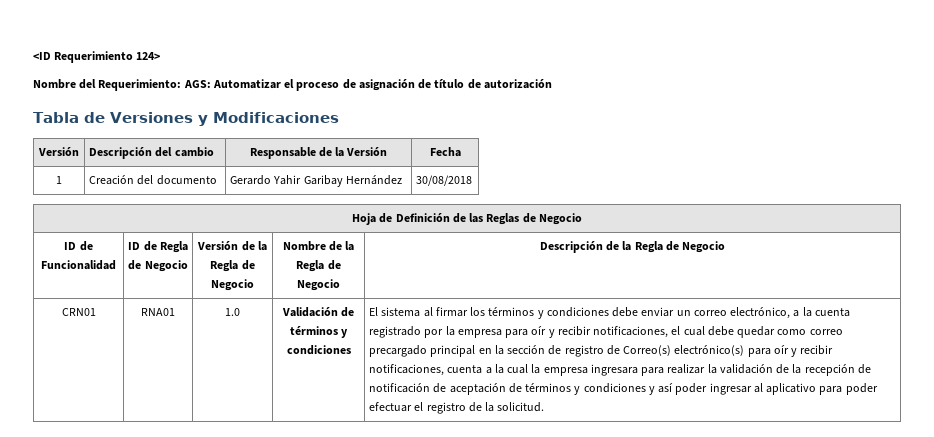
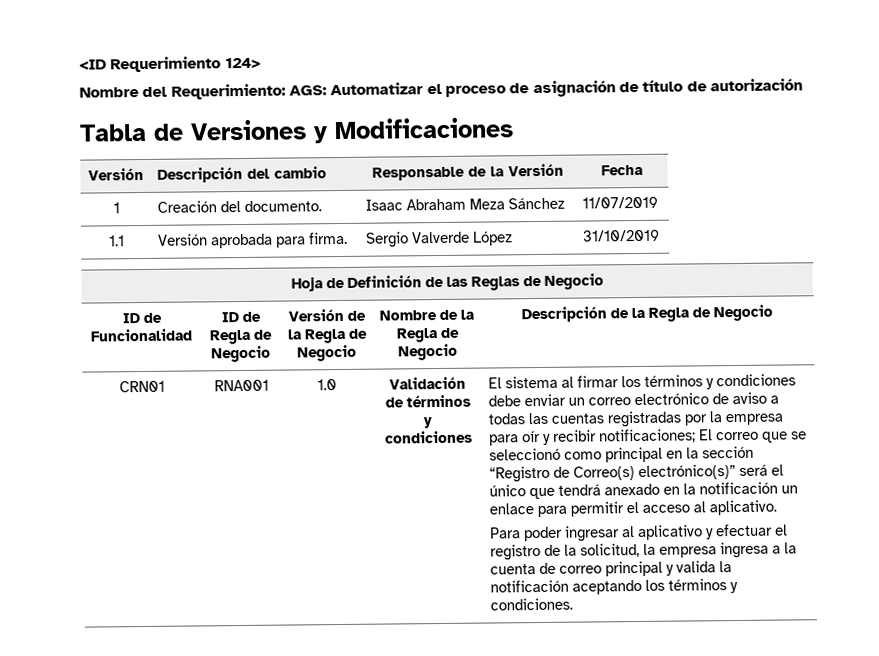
[156,175,217,185] [230,175,402,187] [416,175,473,186] documento | Gerardo Yahir Garibay Hernández | 30/08/2018 -> [244,200,323,212] [365,197,566,211] [582,196,659,209] [109,235,125,247] [158,231,349,249] [366,231,514,248] [583,229,661,242] documento. | Isaac Abraham Meza Sánchez | 11/07/2019 // 1.1 | Versión aprobada para firma. | Sergio Valverde López | 31/10/2019
[141,308,175,316] RNA01 -> [213,379,269,392] RNA001
[730,307,850,319] [369,326,422,338] electrónico, a la cuenta registrado -> [634,391,780,406] [488,410,683,428] electrónico de aviso a todas las cuentas registradas
[593,326,843,338] [369,345,834,357] [369,364,871,376] [369,383,674,395] notificaciones, el cual debe quedar como correo precargado principal en la sección de registro de Correo(s) electrónico(s) para oír y recibir notificaciones, cuenta a la cual la empresa ingresara para realizar la validación de la recepción de notificación de aceptación de términos y condiciones y así -> [599,428,808,444] [489,445,755,463] [489,464,785,483] [489,481,799,500] [489,499,778,518] [490,527,522,539] notificaciones; El correo que se seleccionó como principal en la sección “Registro de Correo(s) electrónico(s)” será el único que tendrá anexado en la notificación un enlace para permitir el acceso al aplicativo. // Para
[819,383,878,395] para poder -> [706,528,715,540] y
[497,402,545,412] solicitud. -> [580,541,798,559] [490,560,733,577] [490,578,739,595] [490,597,574,611] solicitud, la empresa ingresa a la cuenta de correo principal y valida la notificación aceptando los términos y condiciones.

